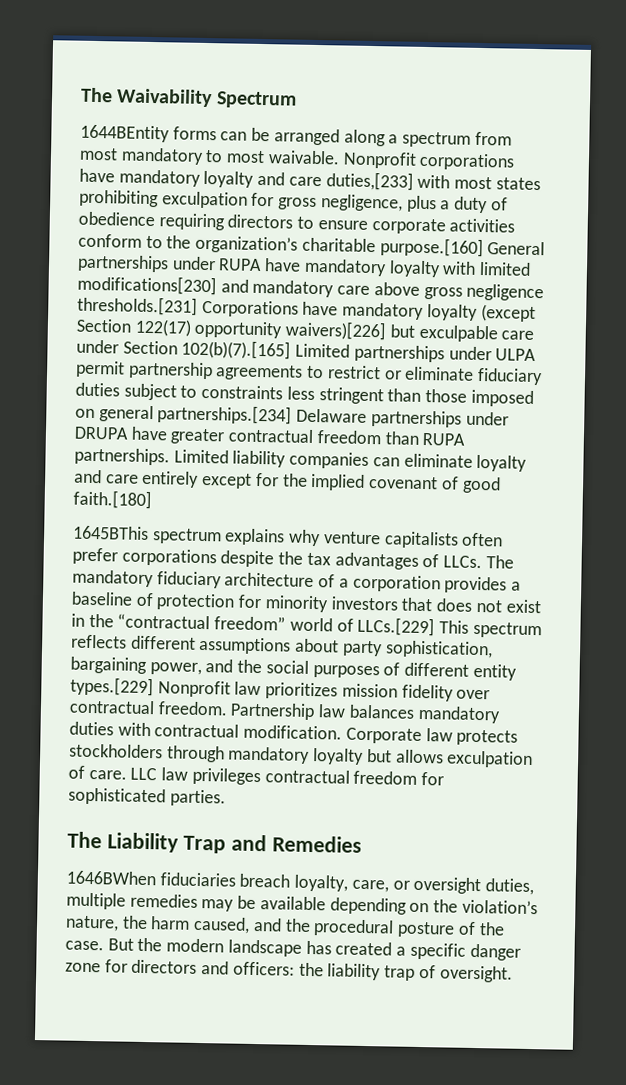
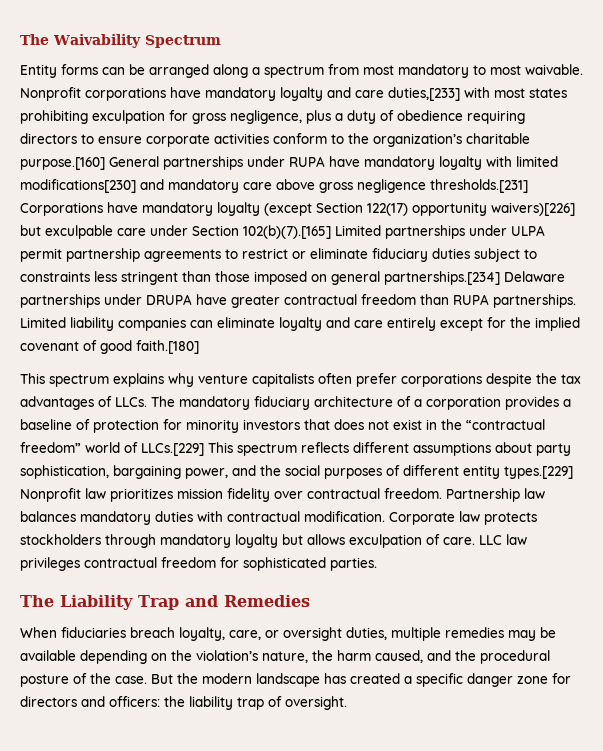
[80,124,170,143] 1644BEntity -> [20,64,57,78] Entity
[73,525,149,541] 1645BThis -> [20,373,45,384] This
[66,870,156,886] 1646BWhen -> [20,627,57,638] When

